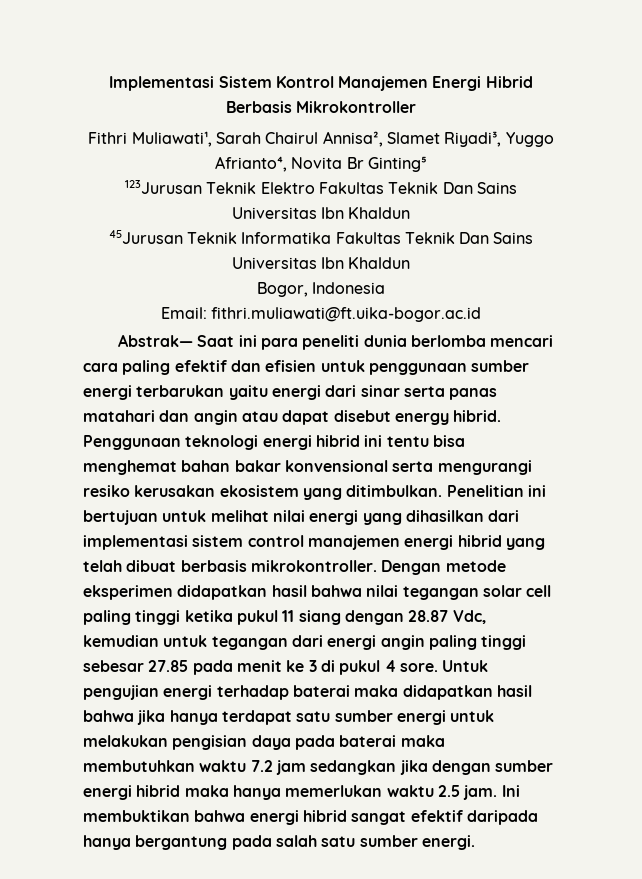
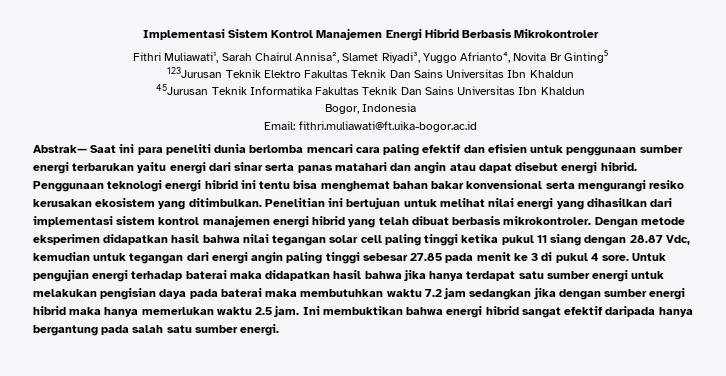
[296,101,417,113] Mikrokontroller -> [514,29,600,38] Mikrokontroler
[394,413,449,425] energy -> [561,162,598,174] energi
[247,535,304,547] control -> [158,217,200,225] kontrol
[250,560,377,572] mikrokontroller. -> [503,216,592,225] mikrokontroler.

